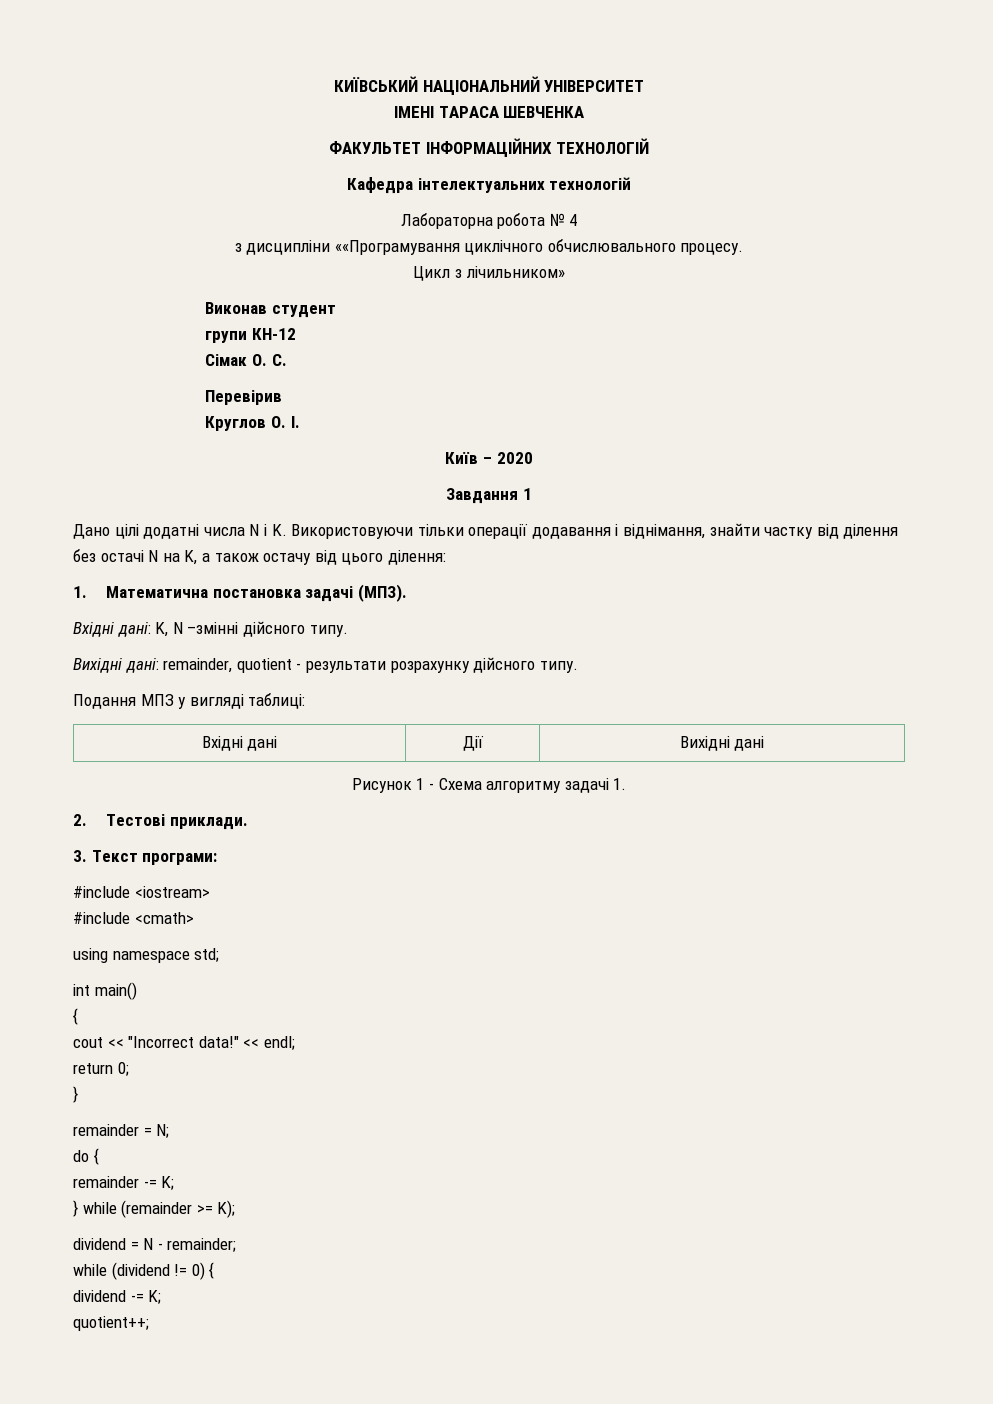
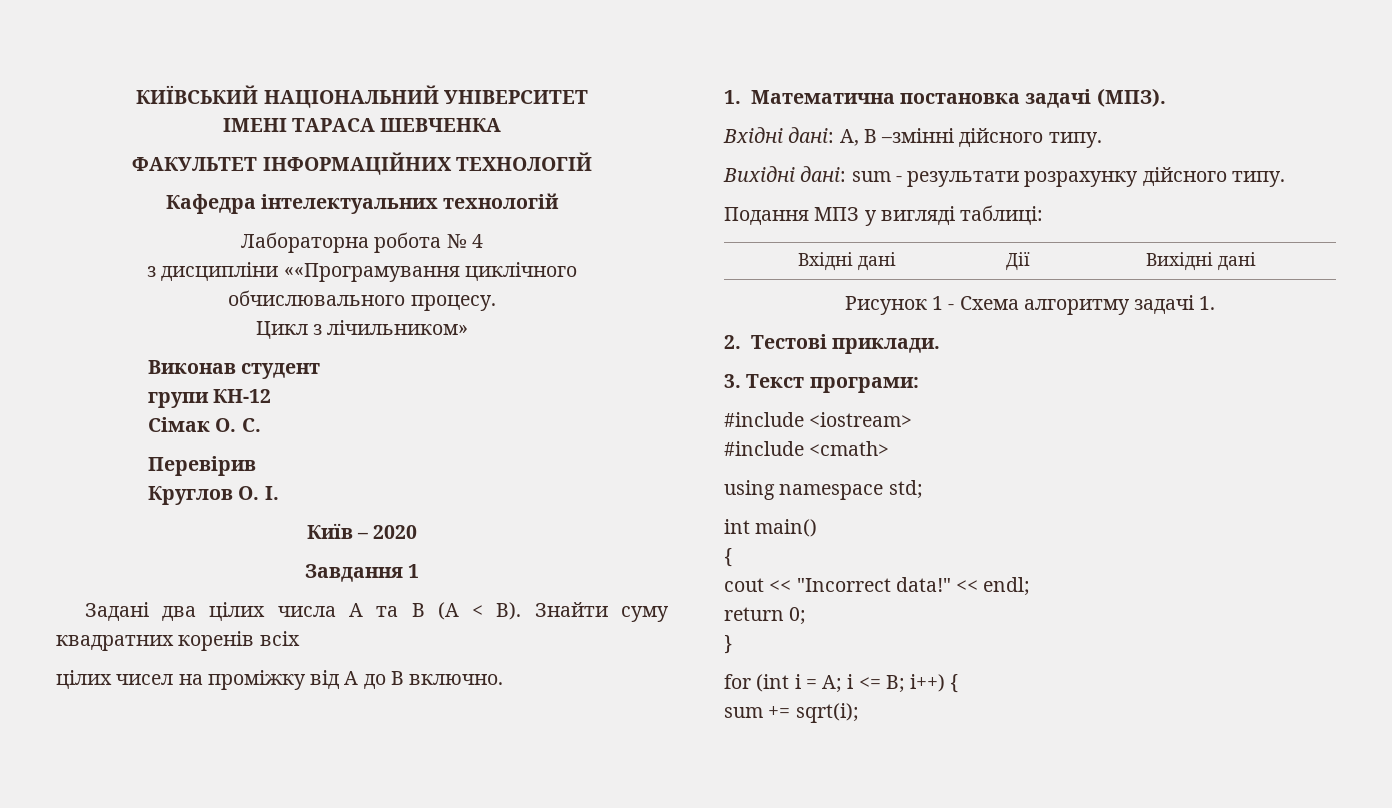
[73,523,899,539] [73,549,446,565] Дано цілі додатні числа N і K. Використовуючи тільки операції додавання і віднімання, знайти частку від ділення без остачі N на K, а також остачу від цього ділення: -> [84,602,669,622] [56,631,300,651] [56,670,504,690] Задані два цілих числа А та В (А < В). Знайти суму квадратних коренів всіх // цілих чисел на проміжку від А до В включно.
[155,622,183,637] K, N -> [839,129,877,146] A, B
[163,658,292,673] remainder, quotient -> [851,171,891,182] sum
[73,1124,170,1138] [73,1148,99,1165] [73,1176,175,1190] [73,1200,236,1218] [73,1238,237,1252] [73,1262,215,1280] [73,1290,162,1304] [73,1316,149,1331] remainder = N; // do { // remainder -= K; // } while (remainder >= K); // dividend = N - remainder; // while (dividend != 0) { // dividend -= K; // quotient++; -> [724,674,959,693] [724,703,859,723] for (int i = A; i <= B; i++) { // sum += sqrt(i);

